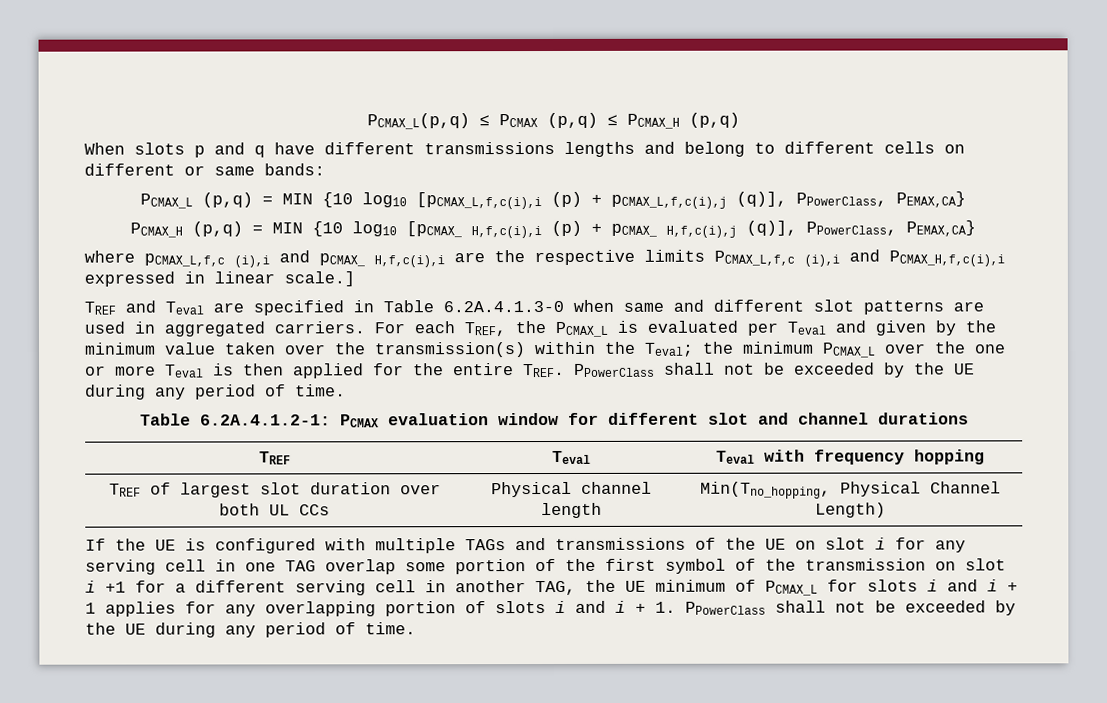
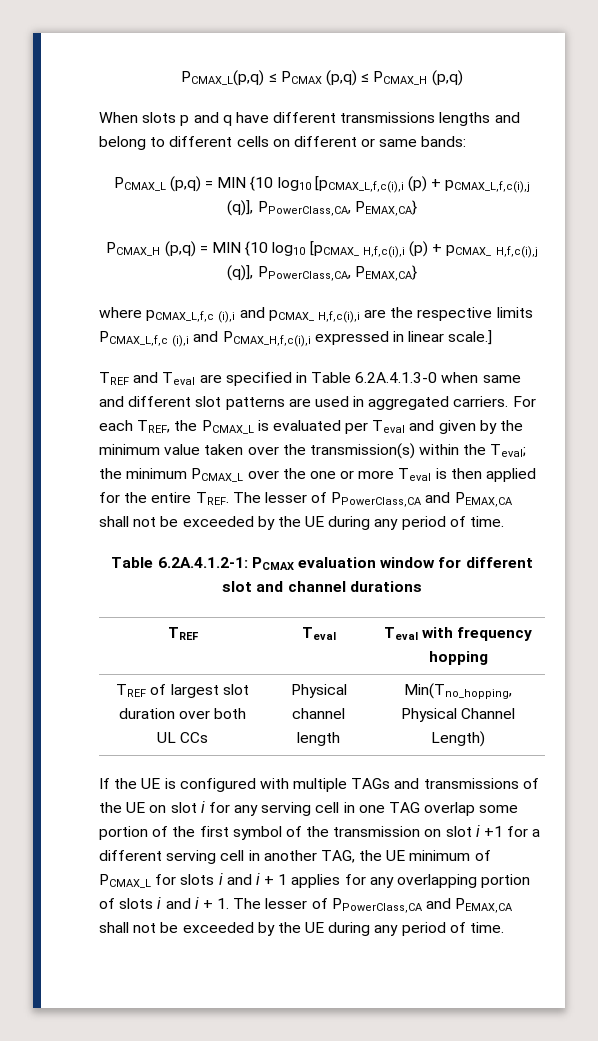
[796,192,887,207] PPowerClass, -> [257,201,351,216] PPowerClass,CA,
[806,221,897,236] PPowerClass, -> [257,266,351,281] PPowerClass,CA,
[574,363,655,377] PPowerClass -> [232,492,513,507] The lesser of PPowerClass,CA and PEMAX,CA
[685,601,766,615] PPowerClass -> [233,898,514,913] The lesser of PPowerClass,CA and PEMAX,CA

